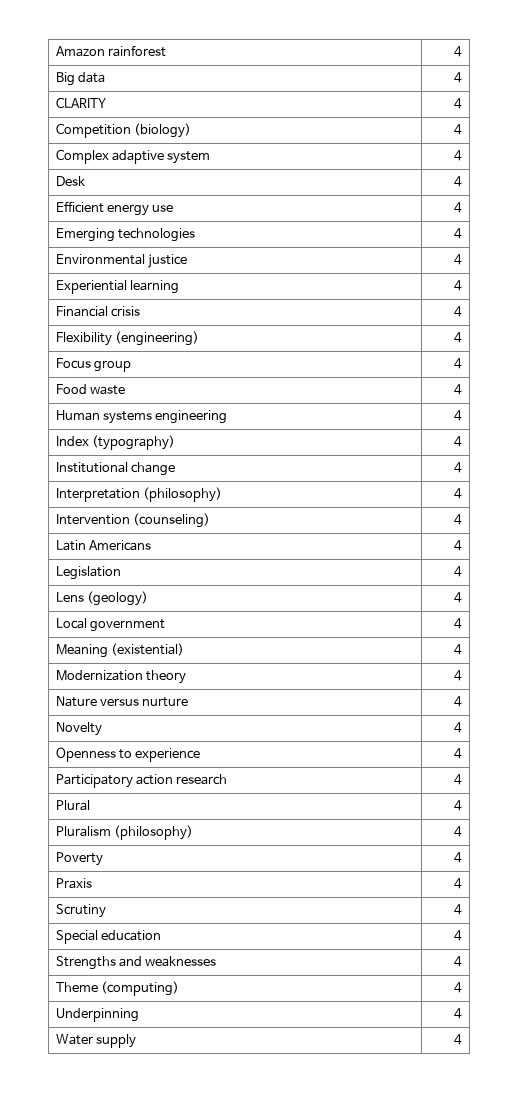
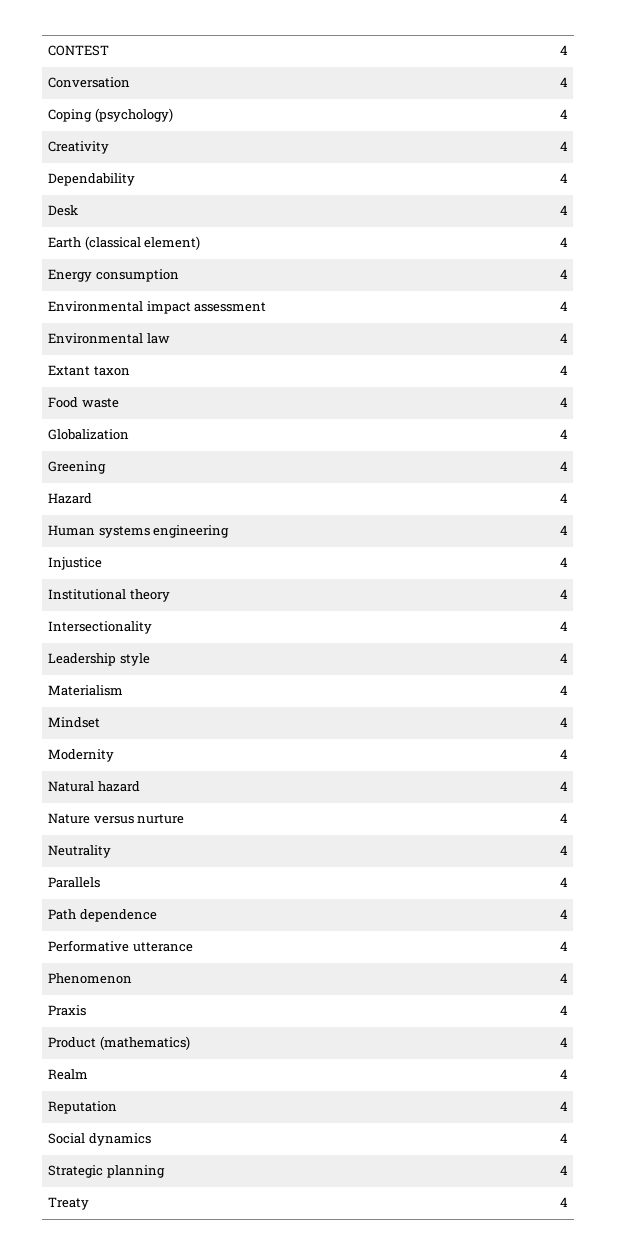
[55,45,166,57] [454,46,463,57] [55,72,105,86] [454,72,463,83] [55,97,106,108] [454,98,463,109] [55,123,191,138] [454,124,463,135] [55,149,211,164] Amazon rainforest | 4 // Big data | 4 // CLARITY | 4 // Competition (biology) | 4 // Complex adaptive system -> [48,45,110,56] [559,45,568,55] [48,77,131,88] [559,77,568,87] [48,108,173,122] [559,109,568,119] [48,141,110,154] [559,141,568,151] [48,173,136,186] CONTEST | 4 // Conversation | 4 // Coping (psychology) | 4 // Creativity | 4 // Dependability
[55,201,174,216] [454,202,463,213] [55,228,195,242] [454,228,463,239] [55,254,187,268] [454,254,463,265] [55,280,179,294] [454,280,463,291] [55,306,140,317] [454,306,463,317] [55,331,199,346] [454,332,463,343] [55,358,131,372] [454,358,463,369] [55,384,125,395] Efficient energy use | 4 // Emerging technologies | 4 // Environmental justice | 4 // Experiential learning | 4 // Financial crisis | 4 // Flexibility (engineering) | 4 // Focus group | 4 // Food waste -> [48,236,201,250] [559,237,568,247] [48,269,179,282] [559,269,568,279] [48,301,267,314] [559,301,568,311] [48,333,170,344] [559,333,568,343] [48,365,130,376] [559,365,568,375] [48,397,119,408] [559,397,568,407] [48,429,130,440] [559,429,568,439] [48,461,107,474] [559,461,568,471] [48,493,93,504] Earth (classical element) | 4 // Energy consumption | 4 // Environmental impact assessment | 4 // Environmental law | 4 // Extant taxon | 4 // Food waste | 4 // Globalization | 4 // Greening | 4 // Hazard
[55,435,175,450] Index (typography) -> [48,557,103,570] Injustice
[130,462,175,476] [454,462,463,473] [55,487,222,502] [454,488,463,499] [55,513,210,528] [454,514,463,525] [55,540,151,551] [454,540,463,551] [55,566,121,580] [454,566,463,577] [55,591,148,606] [454,592,463,603] [55,618,165,632] [454,618,463,629] [55,643,184,658] [454,644,463,655] [55,670,186,684] change | 4 // Interpretation (philosophy) | 4 // Intervention (counseling) | 4 // Latin Americans | 4 // Legislation | 4 // Lens (geology) | 4 // Local government | 4 // Meaning (existential) | 4 // Modernization theory -> [129,589,170,602] [559,589,568,599] [48,621,153,634] [559,621,568,631] [48,653,150,666] [559,653,568,663] [48,685,124,696] [559,685,568,695] [48,717,101,728] [559,717,568,727] [48,749,115,762] [559,749,568,759] [48,781,140,792] theory | 4 // Intersectionality | 4 // Leadership style | 4 // Materialism | 4 // Mindset | 4 // Modernity | 4 // Natural hazard
[55,722,102,736] [454,722,463,733] [55,747,201,762] [454,748,463,759] [55,774,228,788] [454,774,463,785] [55,800,90,811] [454,800,463,811] [55,825,193,840] [454,826,463,837] [55,852,103,866] Novelty | 4 // Openness to experience | 4 // Participatory action research | 4 // Plural | 4 // Pluralism (philosophy) | 4 // Poverty -> [48,845,112,858] [559,845,568,855] [48,877,101,888] [559,877,568,887] [48,909,157,922] [559,909,568,919] [48,940,193,952] [559,941,568,951] [48,973,133,984] Neutrality | 4 // Parallels | 4 // Path dependence | 4 // Performative utterance | 4 // Phenomenon
[55,904,106,918] [454,904,463,915] [55,930,161,944] [454,930,463,941] [55,956,217,970] [454,956,463,967] [55,981,179,996] [454,982,463,993] [55,1008,139,1022] [454,1008,463,1019] [55,1034,136,1048] Scrutiny | 4 // Special education | 4 // Strengths and weaknesses | 4 // Theme (computing) | 4 // Underpinning | 4 // Water supply -> [48,1036,190,1050] [559,1037,568,1047] [48,1069,89,1080] [559,1069,568,1079] [48,1101,118,1114] [559,1101,568,1111] [48,1133,151,1146] [559,1133,568,1143] [48,1165,165,1178] [559,1165,568,1175] [48,1197,90,1210] Product (mathematics) | 4 // Realm | 4 // Reputation | 4 // Social dynamics | 4 // Strategic planning | 4 // Treaty

